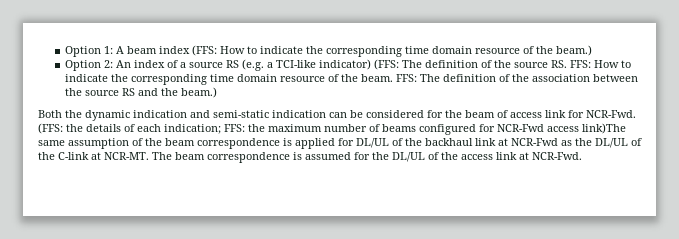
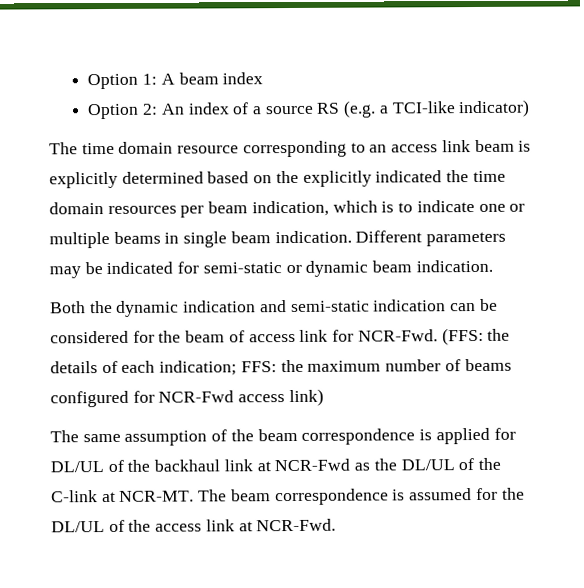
[192,45,593,57] (FFS: How to indicate the corresponding time domain resource of the beam.) -> (264, 78) none
[374,59,632,70] [65,74,639,85] [65,87,218,98] (FFS: The definition of the source RS. FFS: How to indicate the corresponding time domain resource of the beam. FFS: The definition of the association between the source RS and the beam.) -> [49,139,532,158] [49,170,506,189] [49,200,526,218] [49,230,507,249] [49,259,493,279] // The time domain resource corresponding to an access link beam is explicitly determined based on the explicitly indicated the time domain resources per beam indication, which is to indicate one or multiple beams in single beam indication. Different parameters may be indicated for semi-static or dynamic beam indication.
[582,123,626,134] link)The -> [288,388,324,407] [50,430,79,443] link) // The

